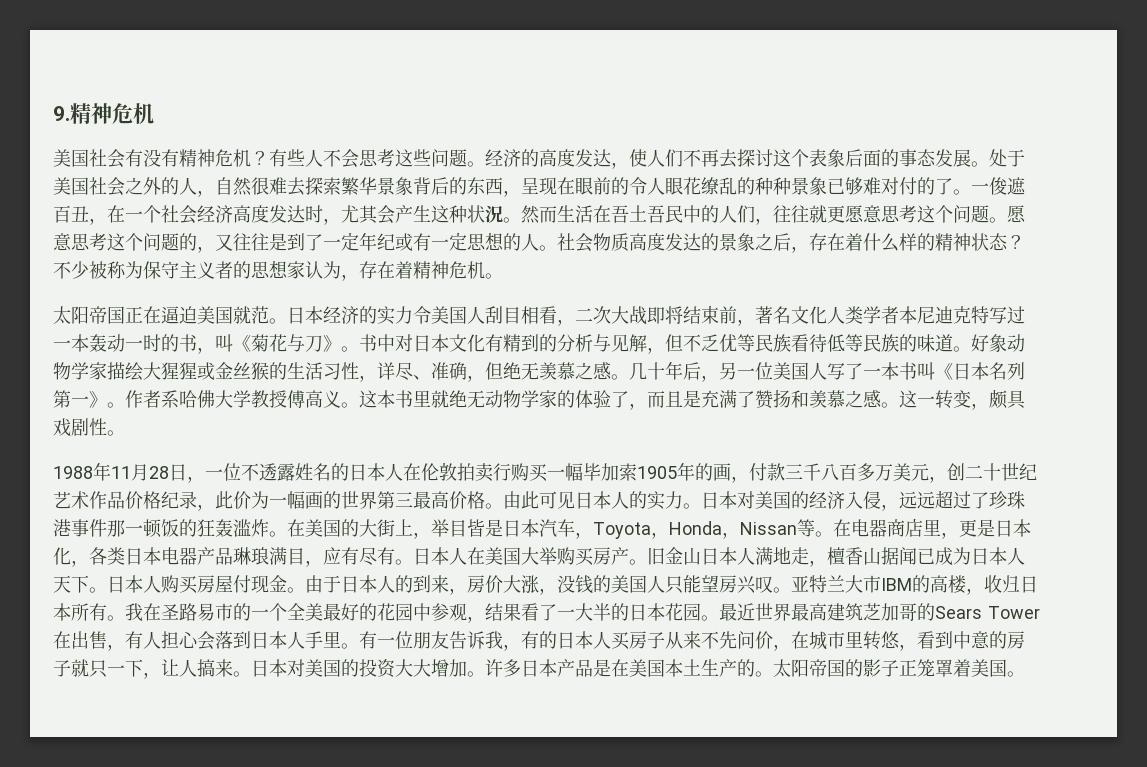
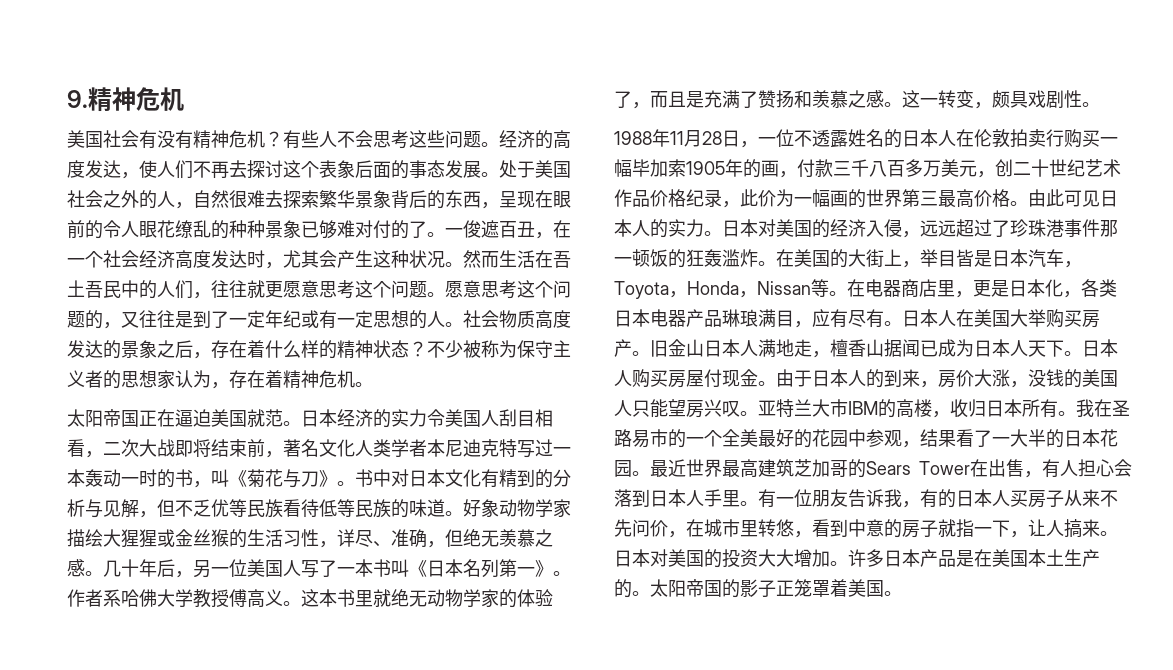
[485,205,503,223] 況 -> [427,251,445,268] 况
[89,660,107,678] 只 -> [956,519,974,538] 指

